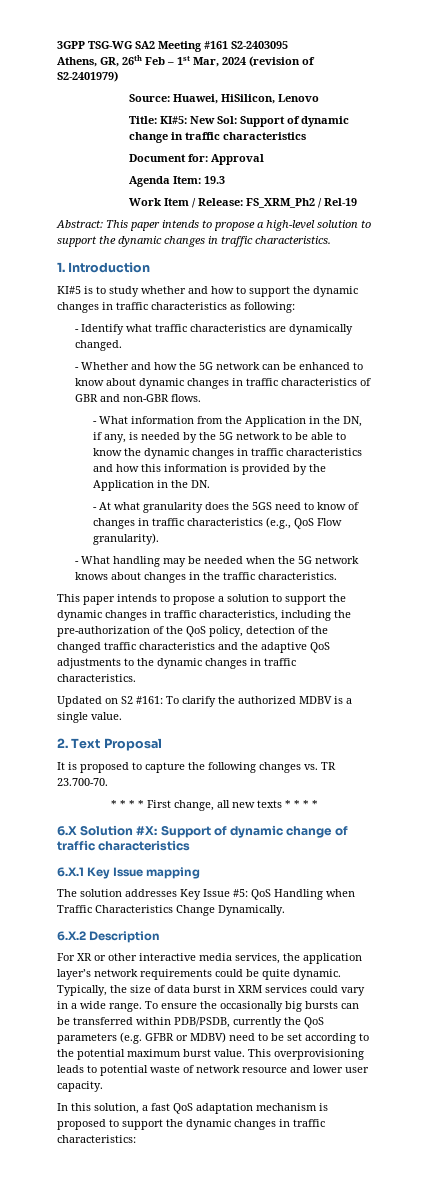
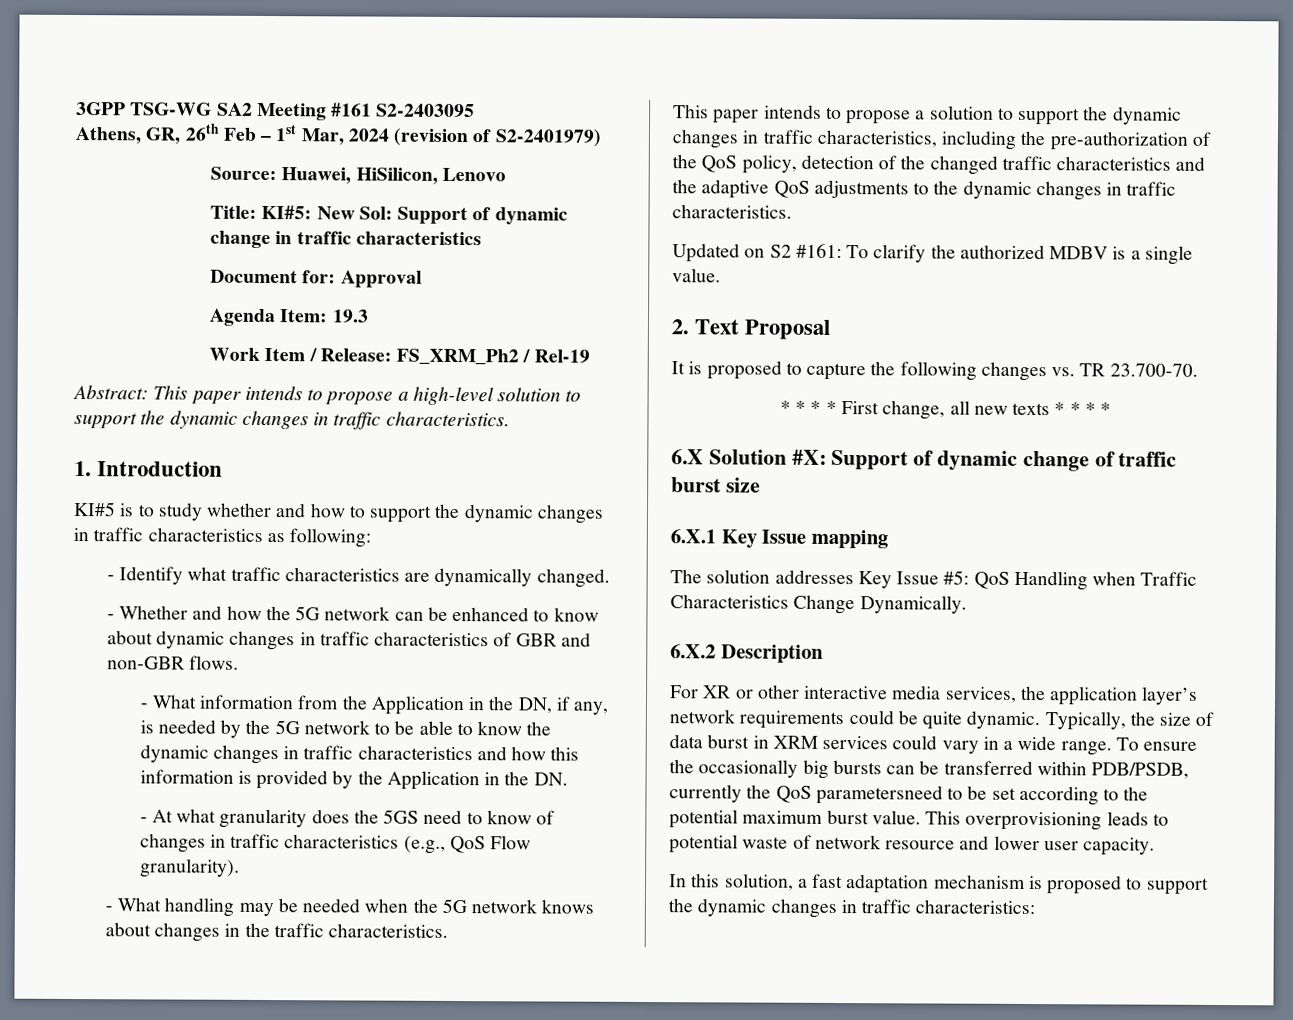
[98,840,191,851] characteristics -> [671,477,761,493] burst size
[57,1032,255,1044] parameters (e.g. GFBR or MDBV) need -> [815,784,943,805] parametersneed
[173,1103,193,1114] QoS -> (844, 881) none

